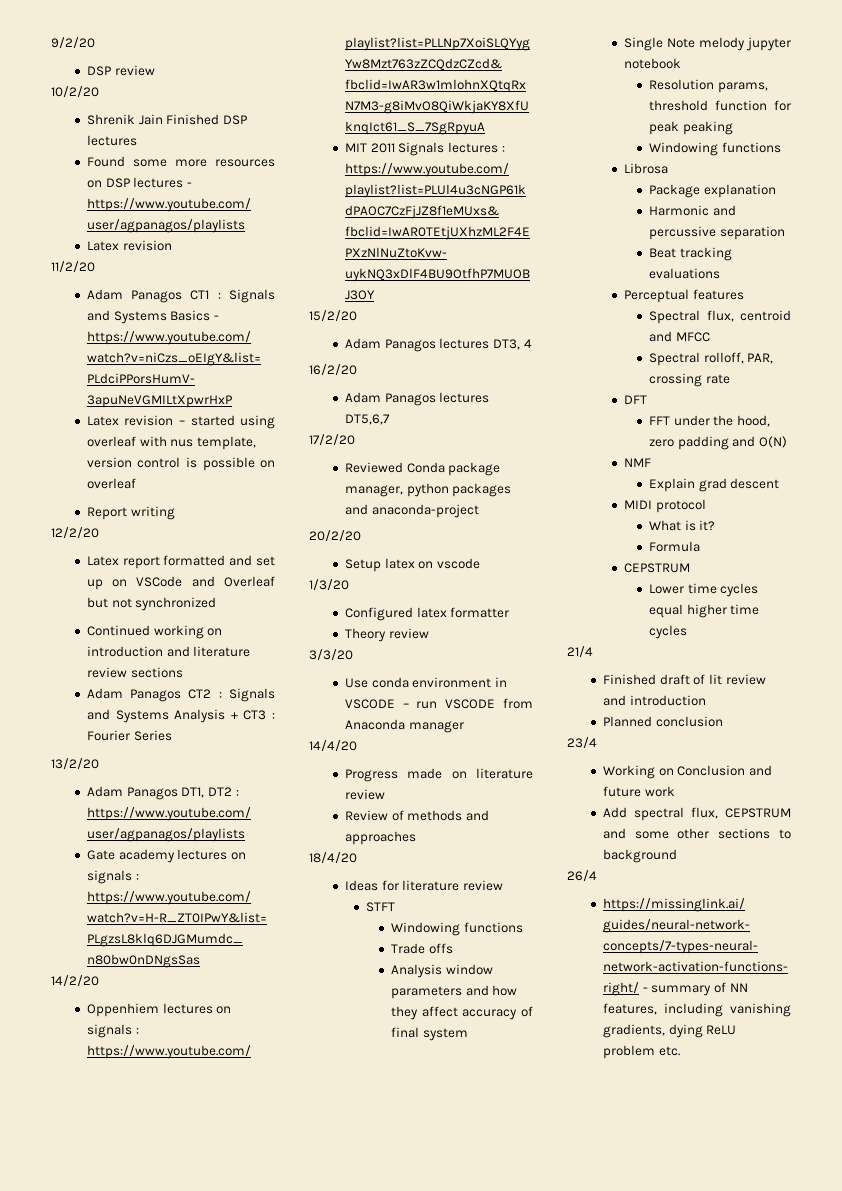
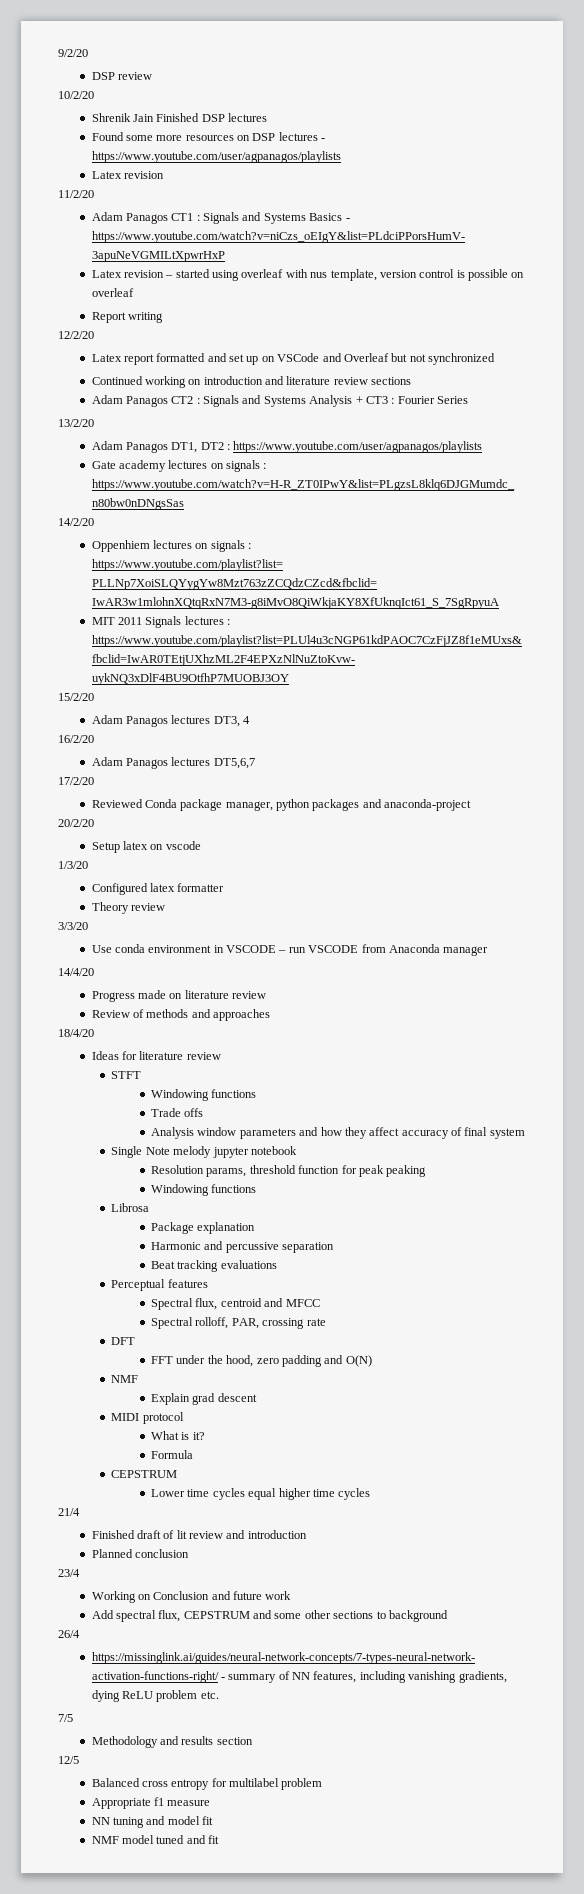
(680, 1051) none -> [58,1714,73,1722] [91,1736,253,1748] [58,1756,79,1764] [91,1778,323,1790] [91,1797,211,1809] [91,1816,214,1828] [91,1835,220,1844] // 7/5 // Methodology and results section // 12/5 // Balanced cross entropy for multilabel problem // Appropriate f1 measure // NN tuning and model fit // NMF model tuned and fit

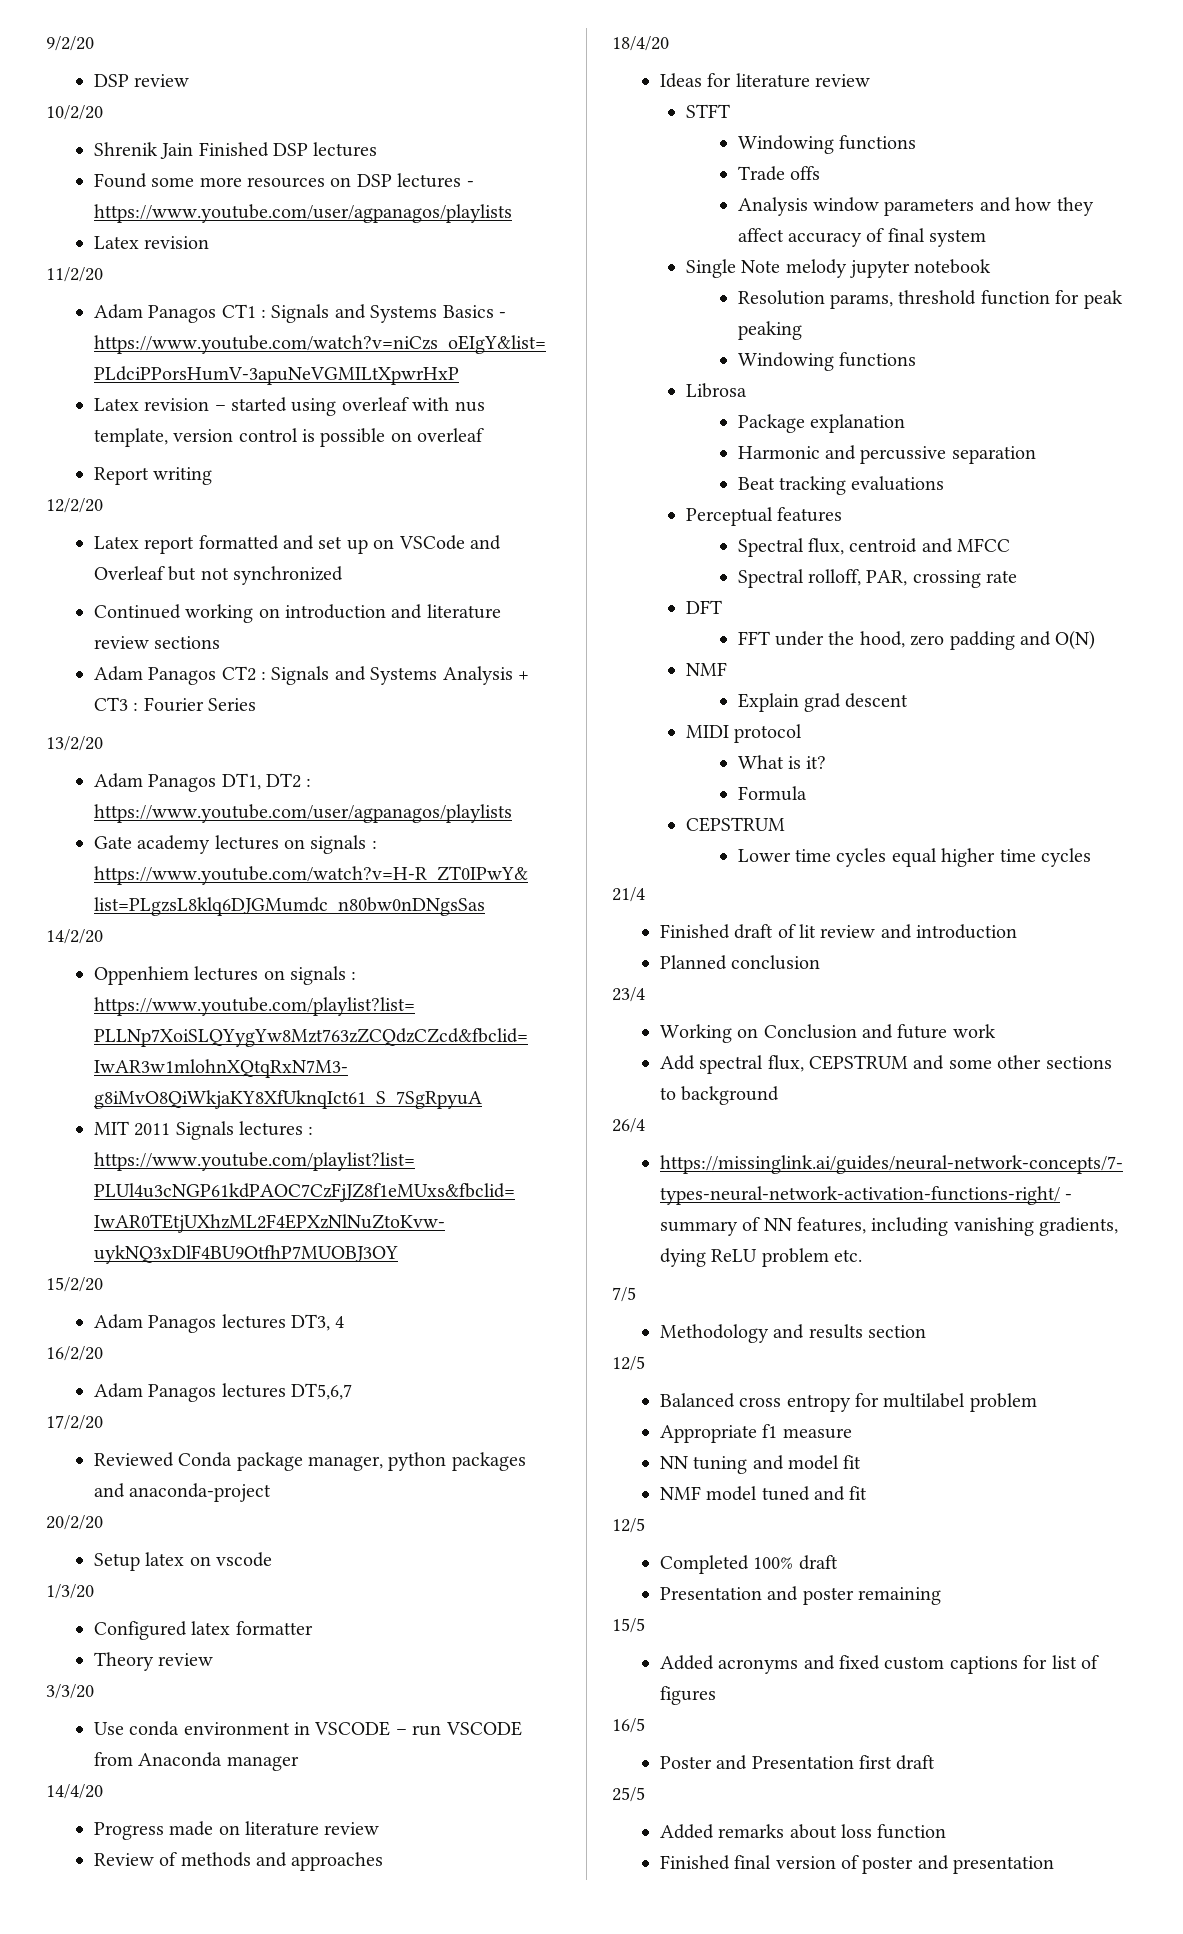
(220, 1839) none -> [612,1518,645,1533] [659,1555,838,1574] [659,1586,942,1605] [612,1618,645,1633] [659,1655,1100,1674] [659,1686,716,1705] [612,1718,645,1733] [659,1755,936,1770] [612,1787,645,1802] [659,1824,947,1839] [659,1855,1055,1874] // 12/5 // Completed 100% draft // Presentation and poster remaining // 15/5 // Added acronyms and fixed custom captions for list of figures // 16/5 // Poster and Presentation first draft // 25/5 // Added remarks about loss function // Finished final version of poster and presentation

